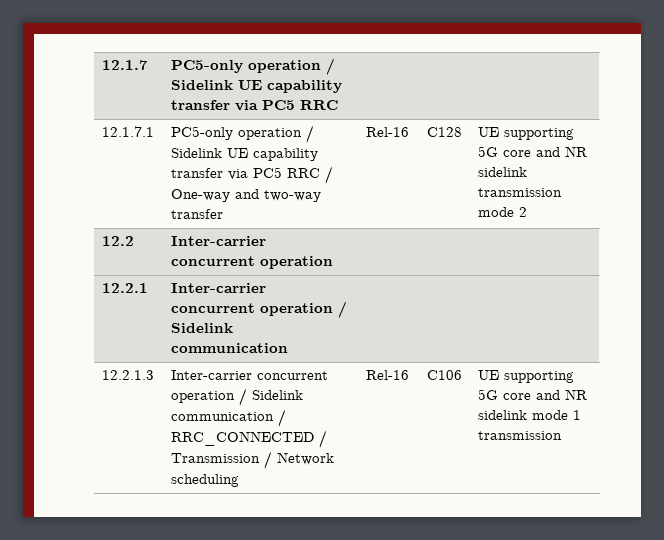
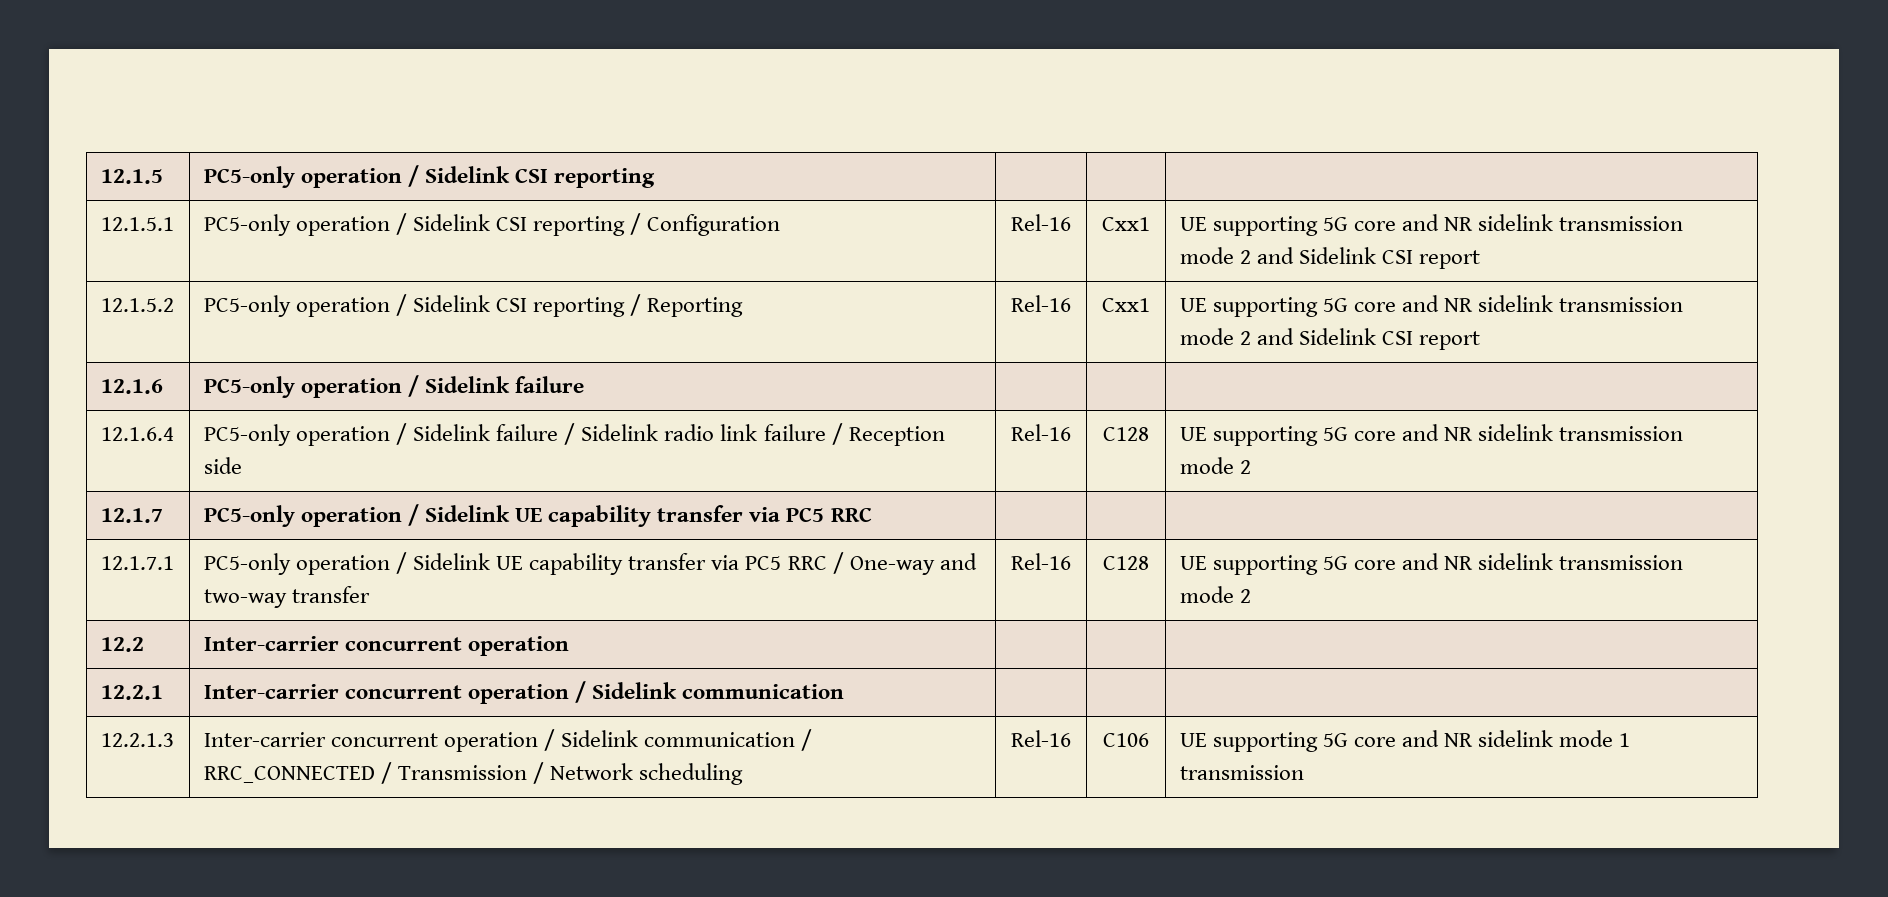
(102, 65) none -> [100,169,163,184] [203,165,656,188] [100,217,174,231] [203,213,781,236] [1011,214,1071,231] [1102,217,1150,231] [1179,214,1684,236] [1179,247,1481,269] [100,298,174,312] [203,294,744,317] [1011,295,1071,312] [1102,298,1150,312] [1179,295,1684,317] [1179,328,1481,350] [100,379,163,394] [203,375,585,398] [100,427,174,441] [203,423,945,446] [203,457,242,474] [1011,424,1071,441] [1103,427,1149,441] [1179,424,1684,446] [1179,457,1251,474] 12.1.5 | PC5-only operation / Sidelink CSI reporting | | | // 12.1.5.1 | PC5-only operation / Sidelink CSI reporting / Configuration | Rel-16 | Cxx1 | UE supporting 5G core and NR sidelink transmission mode 2 and Sidelink CSI report // 12.1.5.2 | PC5-only operation / Sidelink CSI reporting / Reporting | Rel-16 | Cxx1 | UE supporting 5G core and NR sidelink transmission mode 2 and Sidelink CSI report // 12.1.6 | PC5-only operation / Sidelink failure | | | // 12.1.6.4 | PC5-only operation / Sidelink failure / Sidelink radio link failure / Reception side | Rel-16 | C128 | UE supporting 5G core and NR sidelink transmission mode 2 //

